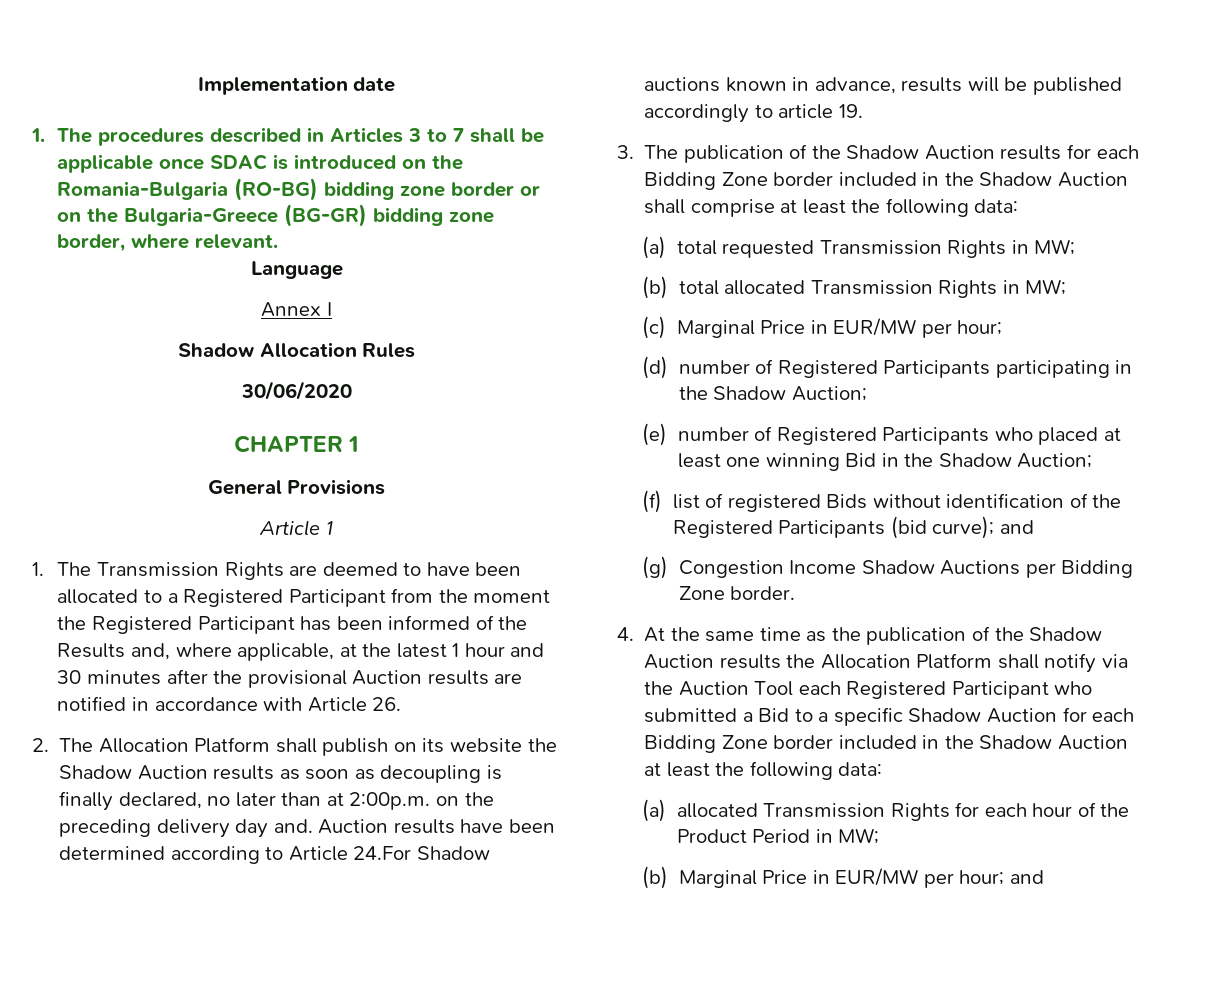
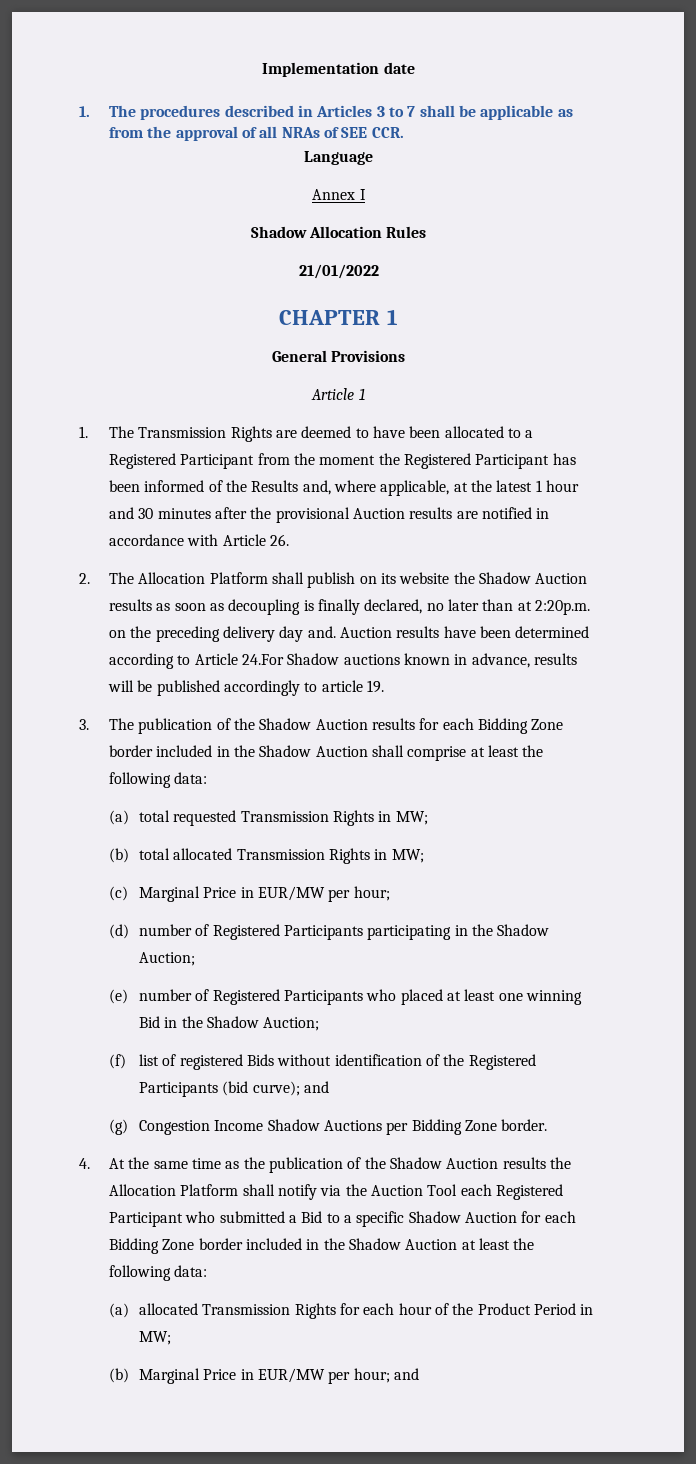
[159,154,464,170] [57,178,541,201] [57,204,495,227] [57,234,279,252] once SDAC is introduced on the Romania-Bulgaria (RO-BG) bidding zone border or on the Bulgaria-Greece (BG-GR) bidding zone border, where relevant. -> [557,109,573,117] [109,126,404,141] as from the approval of all NRAs of SEE CCR.
[240,381,352,400] 30/06/2020 -> [298,264,379,279] 21/01/2022
[349,792,431,810] 2:00p.m. -> [534,600,590,615] 2:20p.m.

